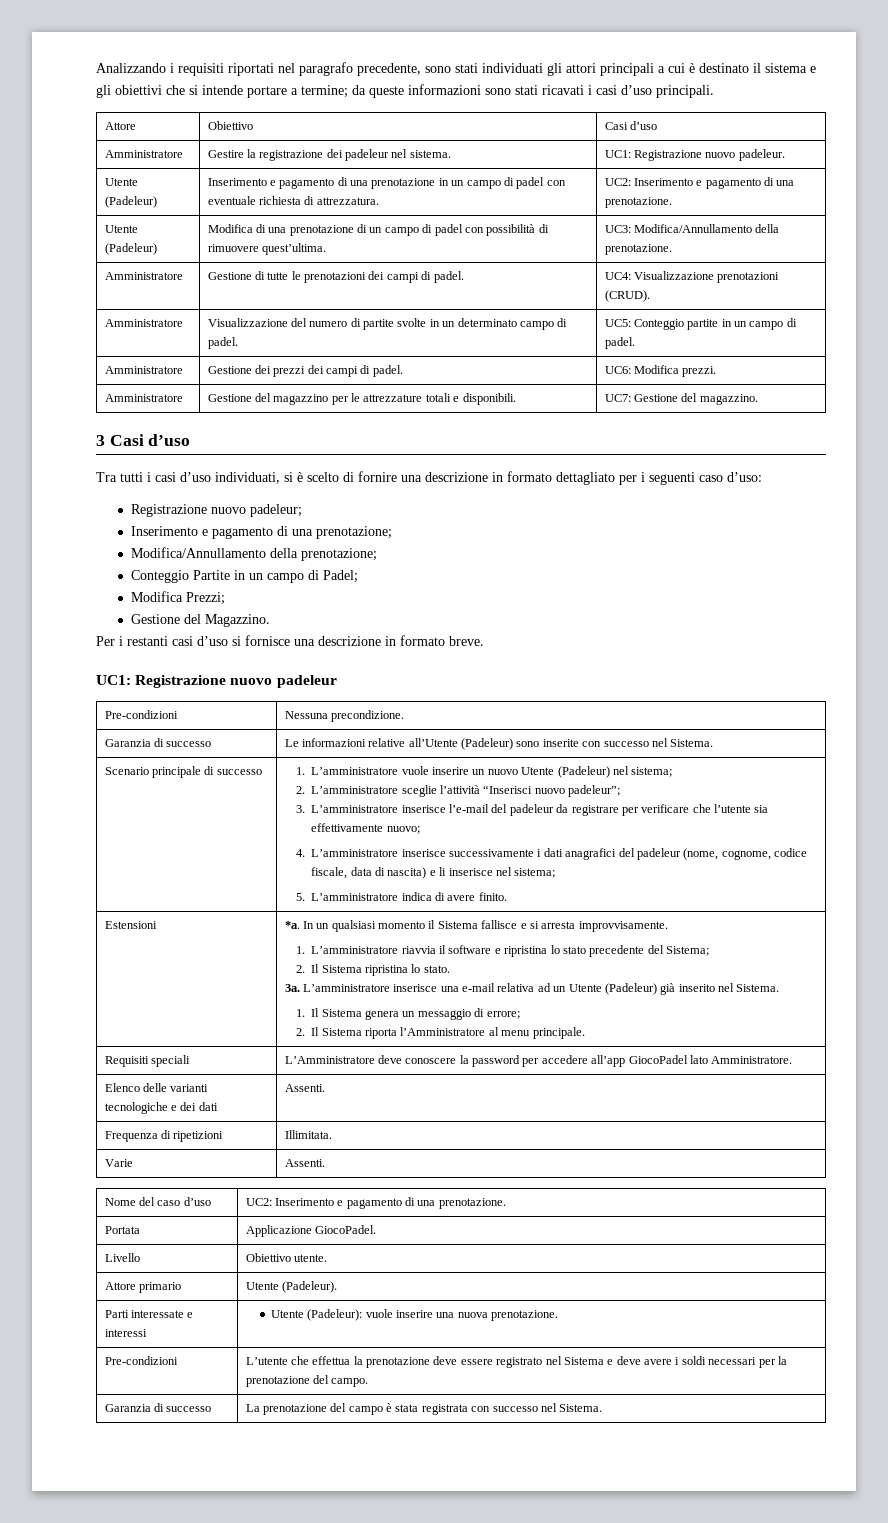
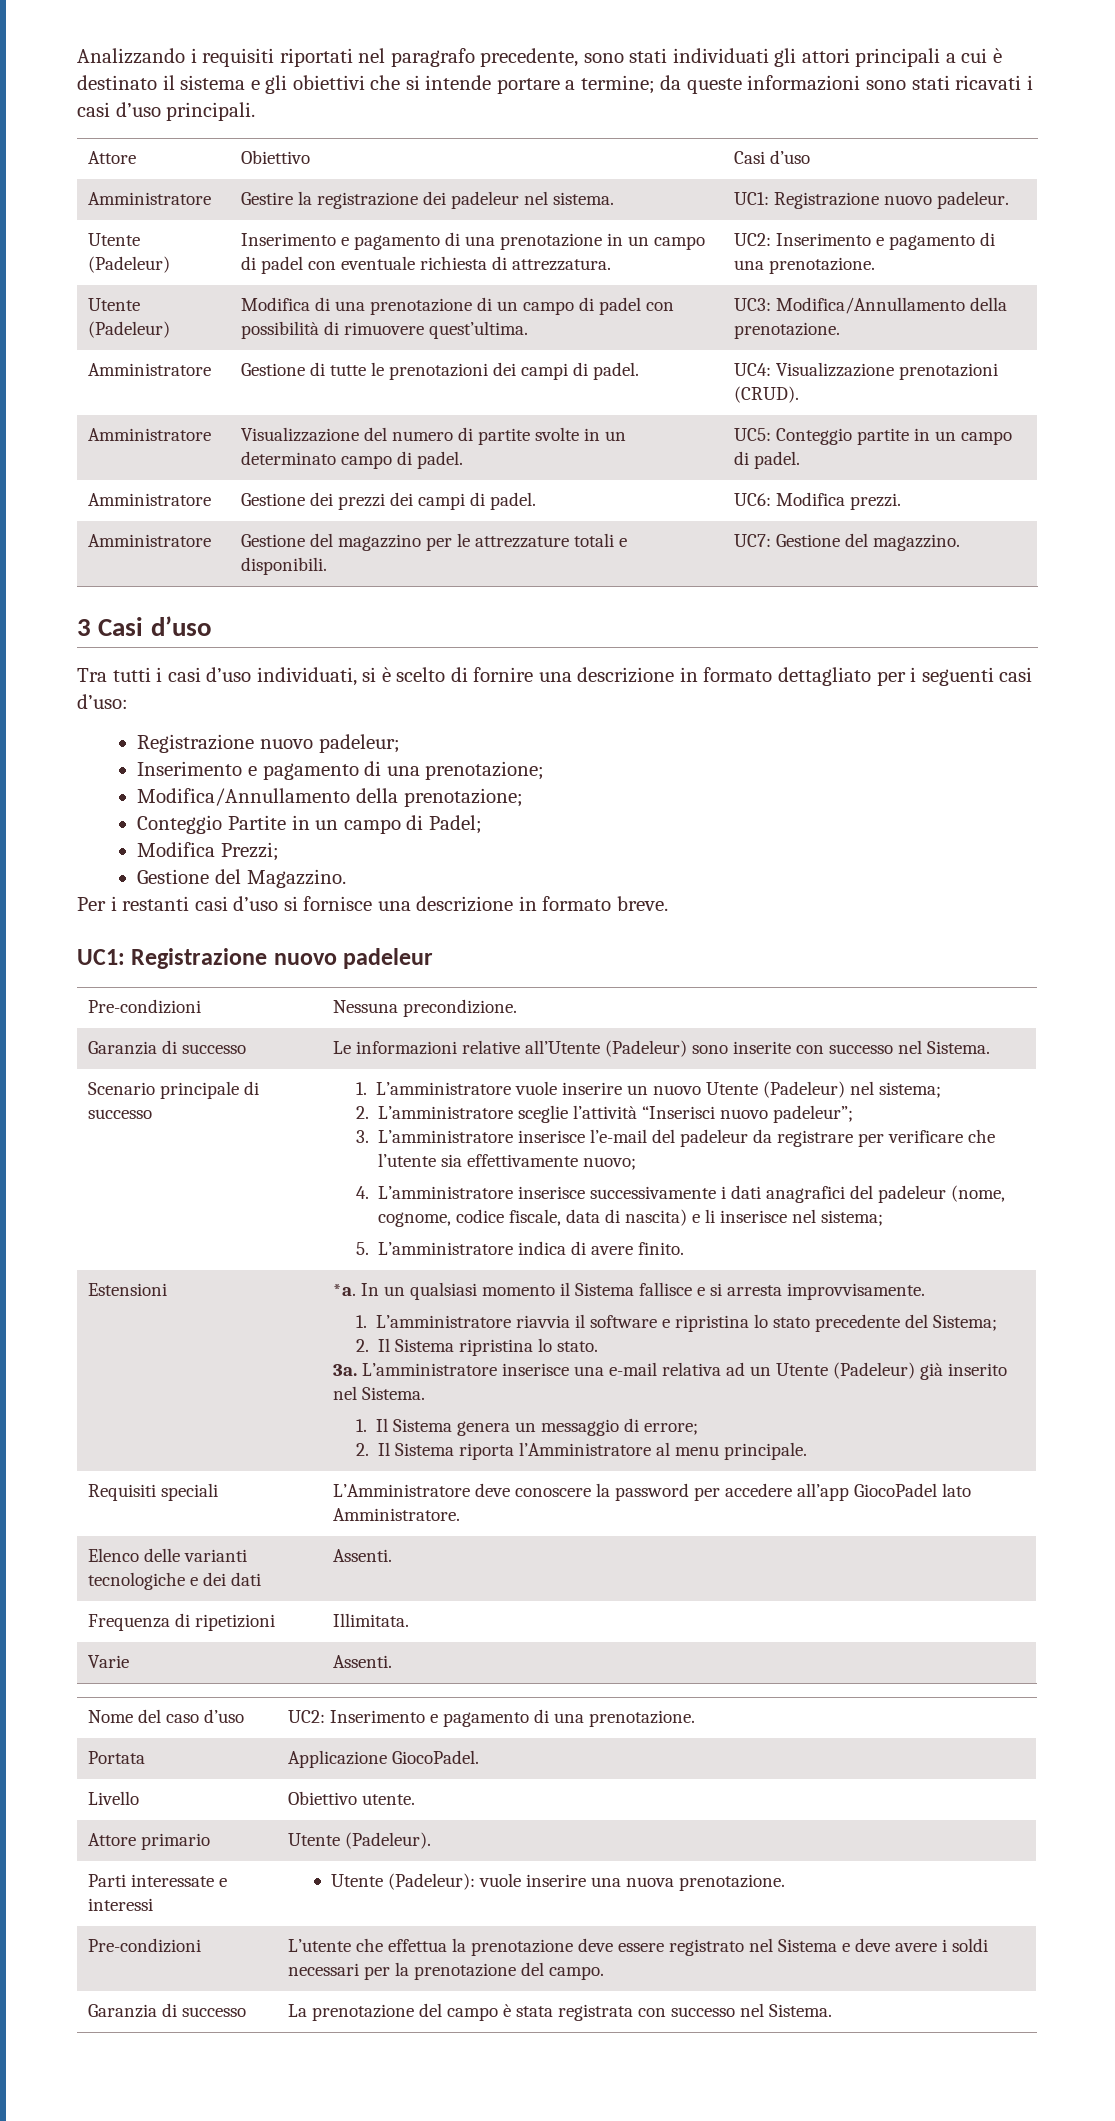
[699,475,723,482] caso -> [999,667,1033,682] casi

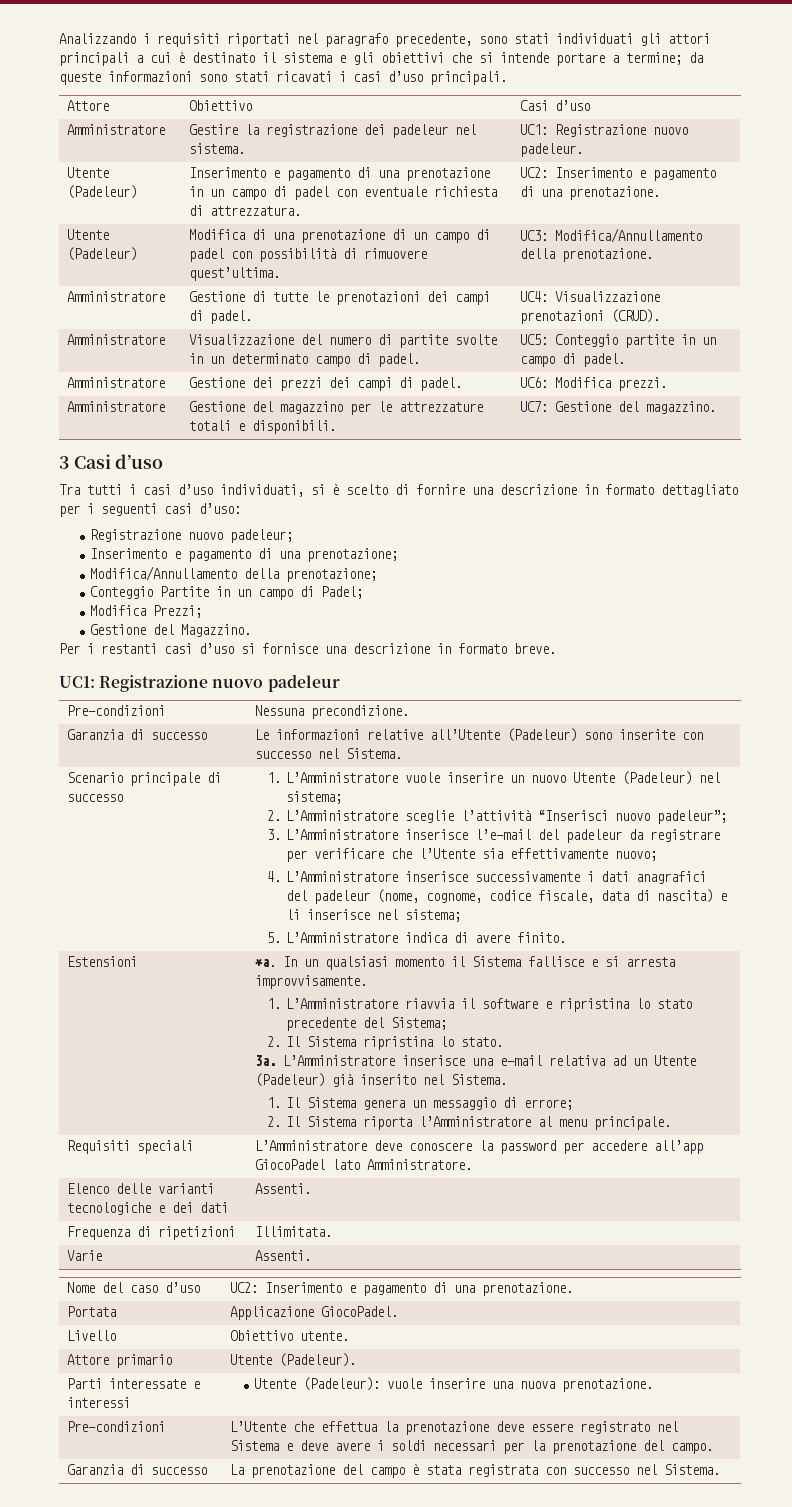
[375,1082,511,1095] L’amministratore -> [286,772,399,783] L’Amministratore
[377,1106,513,1119] L’amministratore -> [286,810,399,821] L’Amministratore
[377,1130,513,1143] L’amministratore -> [286,829,399,840] L’Amministratore
[377,1153,436,1167] l’utente -> [419,848,476,859] l’Utente
[377,1186,513,1199] L’amministratore -> [286,871,399,882] L’Amministratore
[377,1242,513,1255] L’amministratore -> [286,932,399,943] L’Amministratore
[375,1315,511,1328] L’amministratore -> [286,998,399,1009] L’Amministratore
[361,1363,497,1376] L’amministratore -> [283,1055,396,1066] L’Amministratore
[287,1939,351,1952] L’utente -> [230,1421,287,1432] L’Utente

